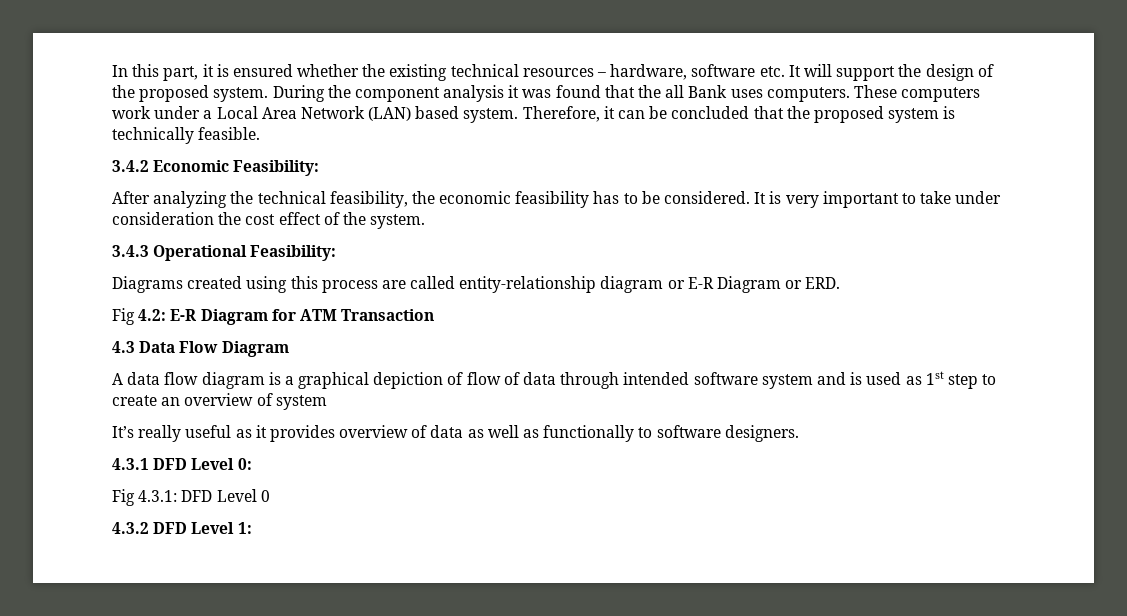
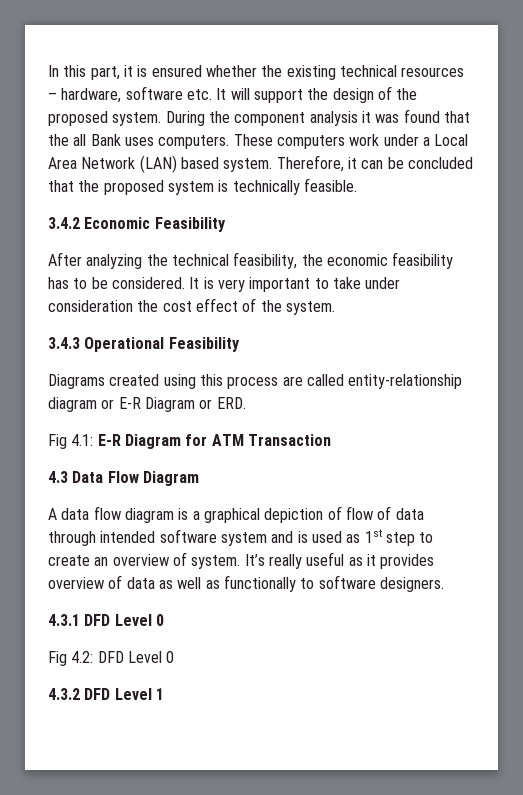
[233,160,320,176] Feasibility: -> [154,217,226,232] Feasibility
[250,245,337,261] Feasibility: -> [168,337,240,352] Feasibility
[138,309,167,321] 4.2: -> [71,434,94,446] 4.1:
[275,395,327,410] system // -> [191,555,241,569] system.
[237,458,252,470] [112,489,178,506] 0: // Fig 4.3.1: -> [155,614,164,626] [48,651,94,666] 0 // Fig 4.2:
[237,522,252,534] 1: -> [155,688,164,700] 1

